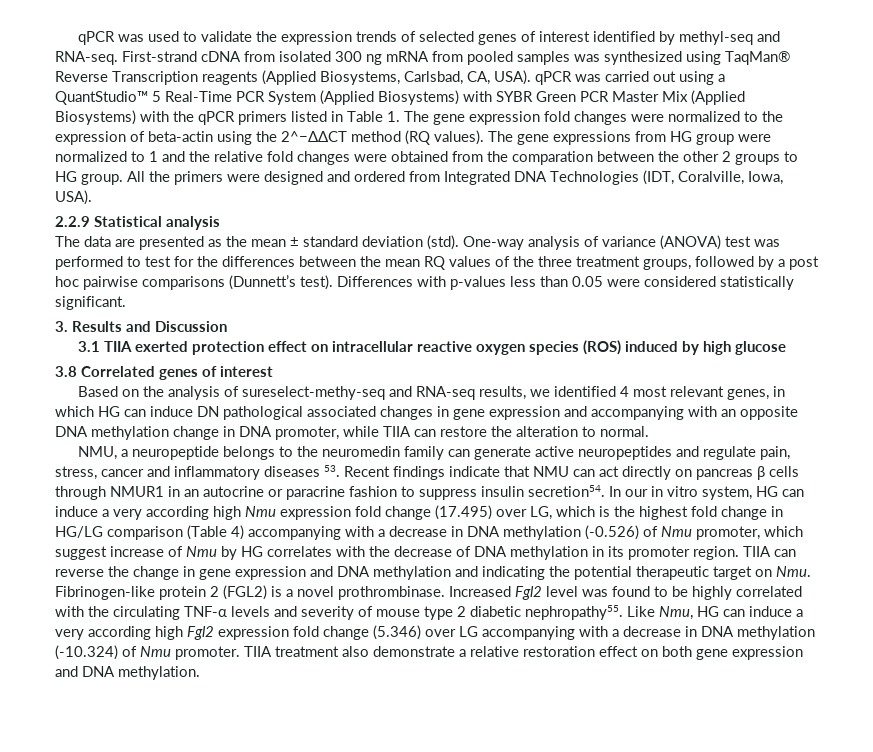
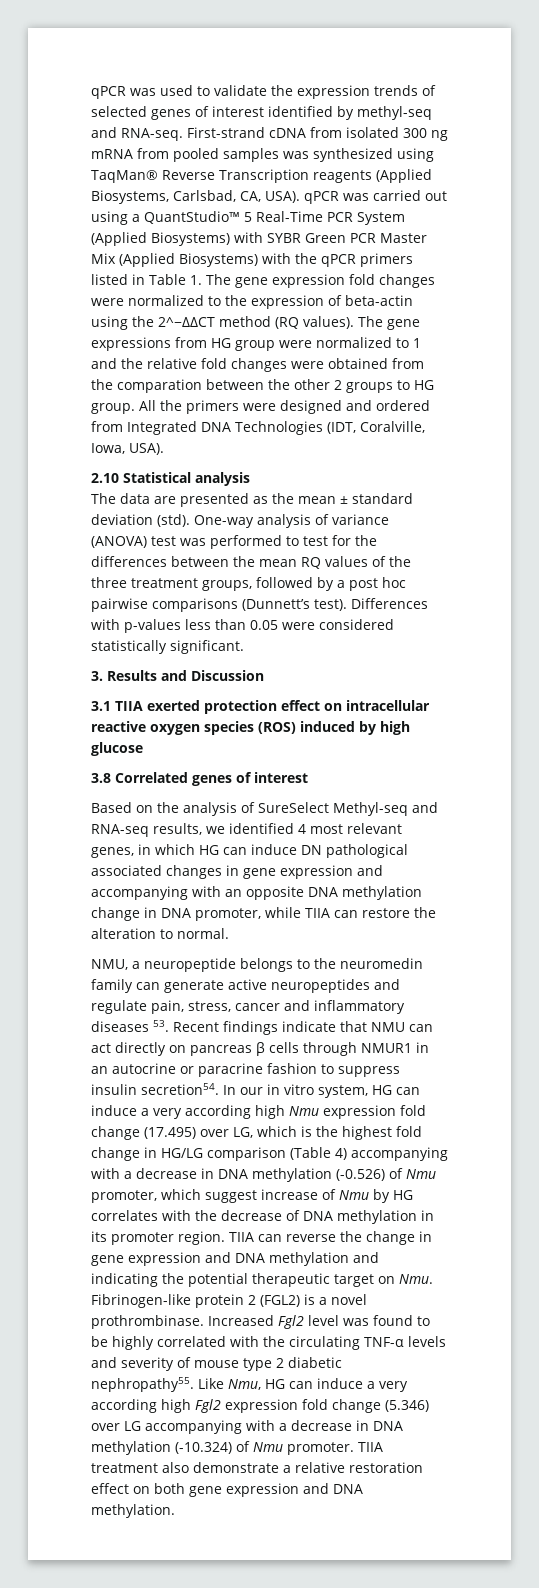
[55,216,90,227] 2.2.9 -> [91,473,119,483] 2.10
[242,386,386,400] sureselect-methy-seq -> [258,802,408,816] SureSelect Methyl-seq

